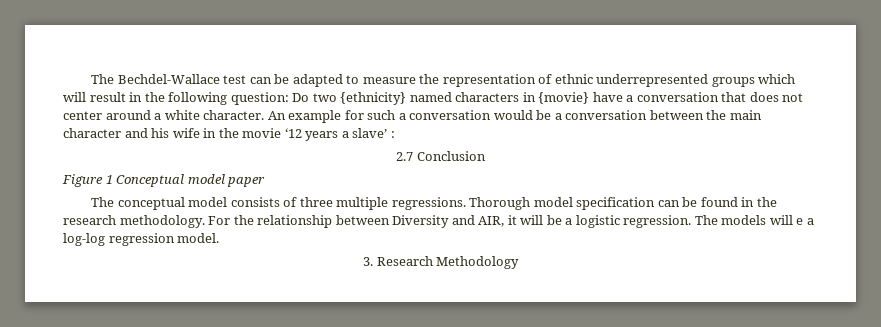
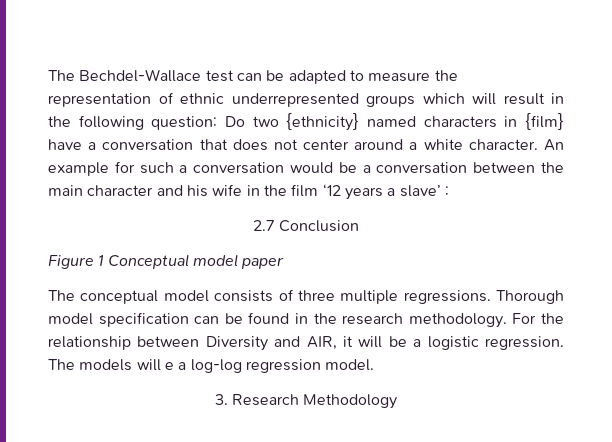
[538,92,590,104] {movie} -> [525,113,564,130] {film}
[242,128,282,138] movie -> [291,184,319,197] film

